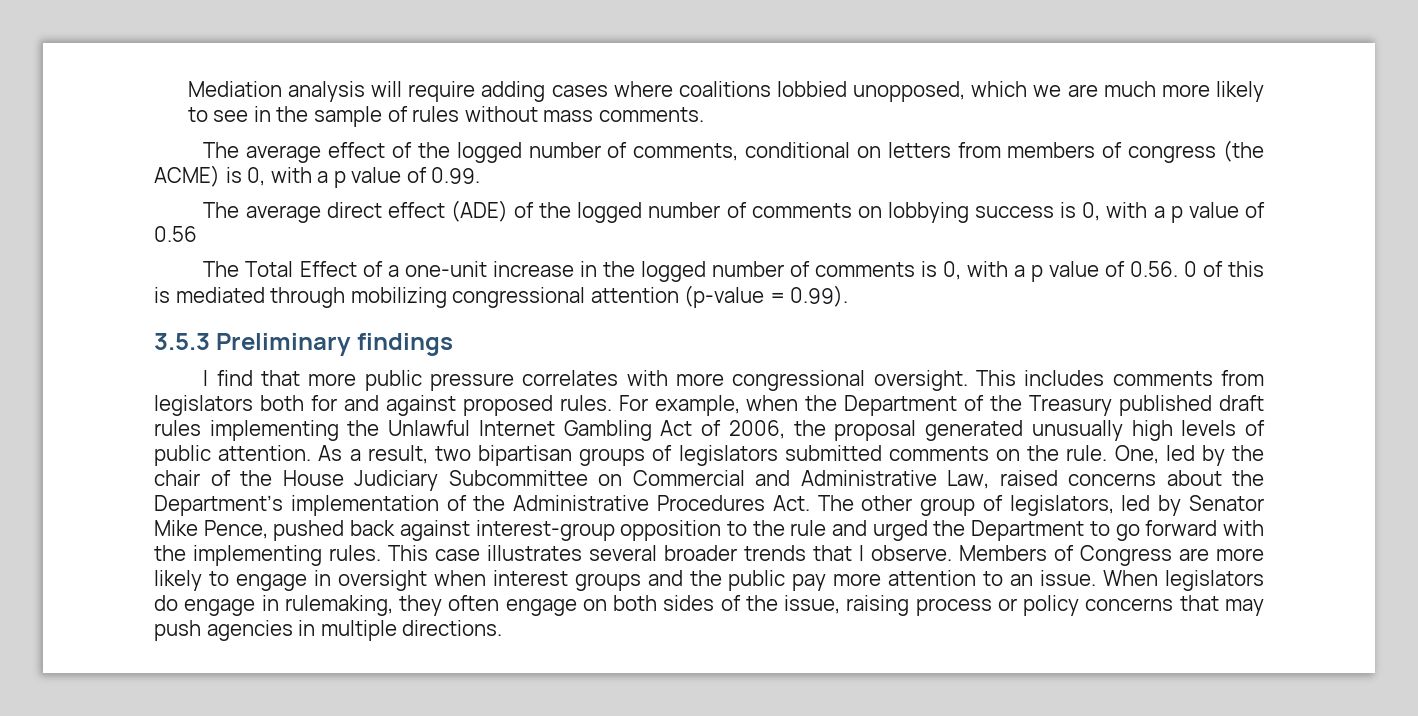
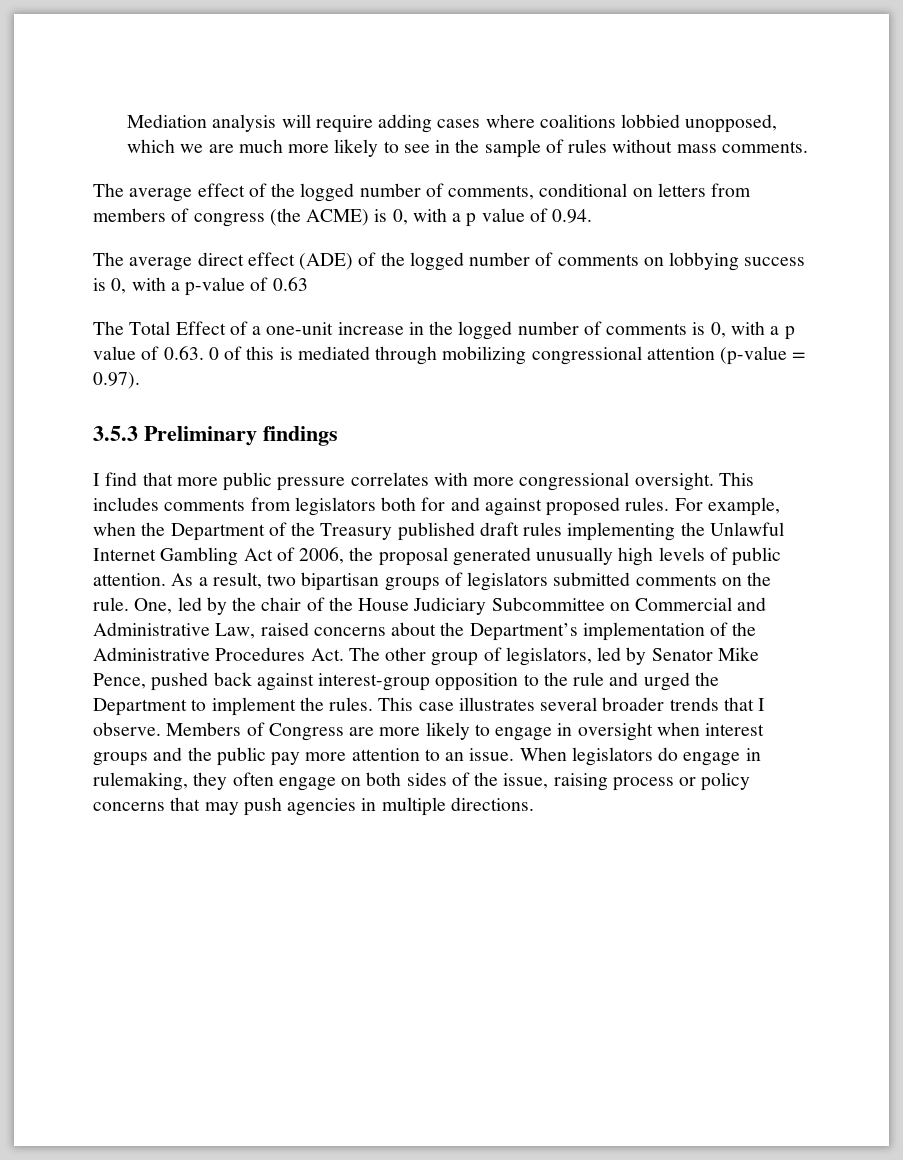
[431,167,481,184] 0.99. -> [552,209,593,223] 0.94.
[1170,202,1265,223] [154,226,197,242] p value of 0.56 -> [185,277,308,296] p-value of 0.63
[1129,261,1178,277] 0.56. -> [163,346,204,360] 0.63.
[790,285,849,307] 0.99). -> [93,372,140,389] 0.97).
[1115,520,1265,541] [154,545,322,566] go forward with the implementing -> [211,697,324,716] implement the

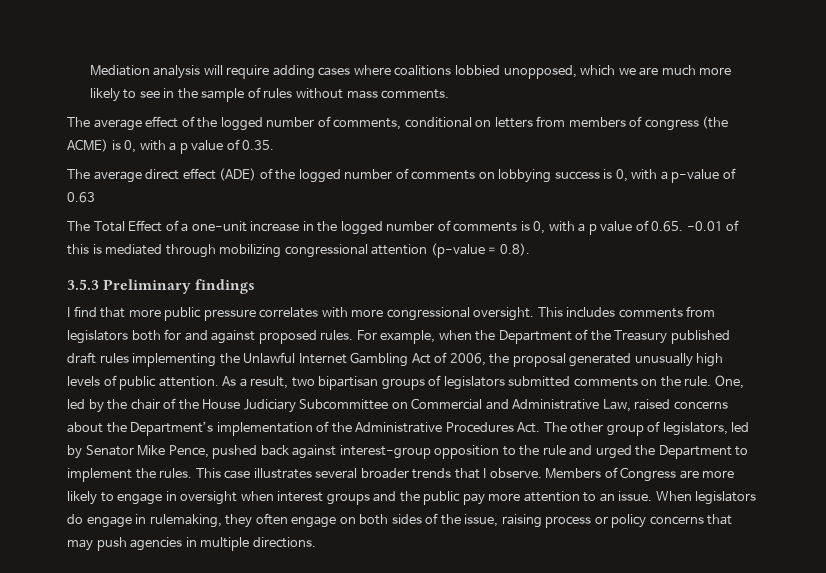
[552,209,593,223] 0.94. -> [242,140,275,150] 0.35.
[163,346,219,360] 0.63. 0 -> [651,221,723,232] 0.65. -0.01
[93,372,140,389] 0.97). -> [499,243,530,256] 0.8).

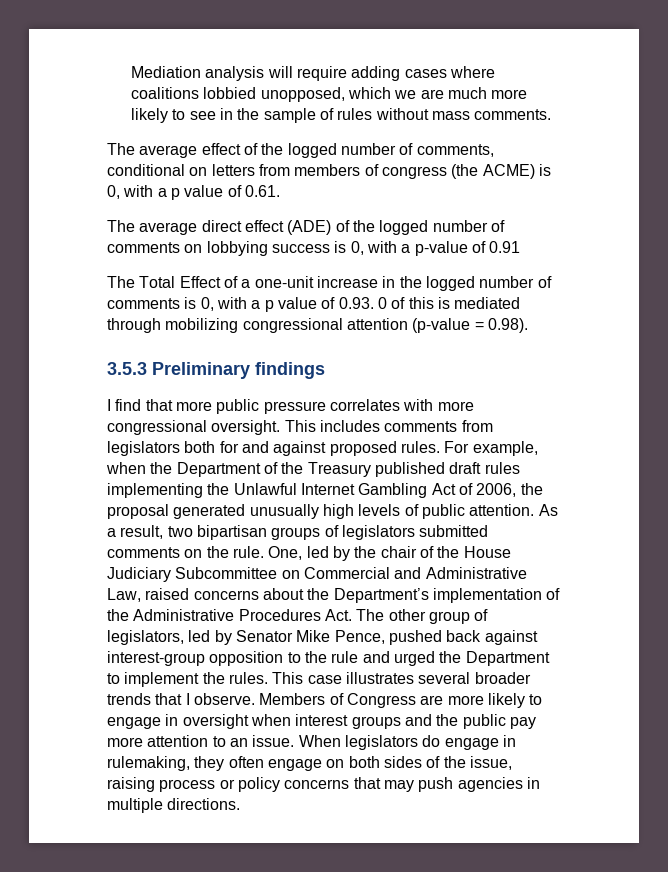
[242,140,275,150] 0.35. -> [244,185,280,197] 0.61.
[67,192,95,203] 0.63 -> [489,241,521,253] 0.91
[651,221,723,232] 0.65. -0.01 -> [338,297,387,309] 0.93. 0
[499,243,530,256] 0.8). -> [487,318,528,333] 0.98).

